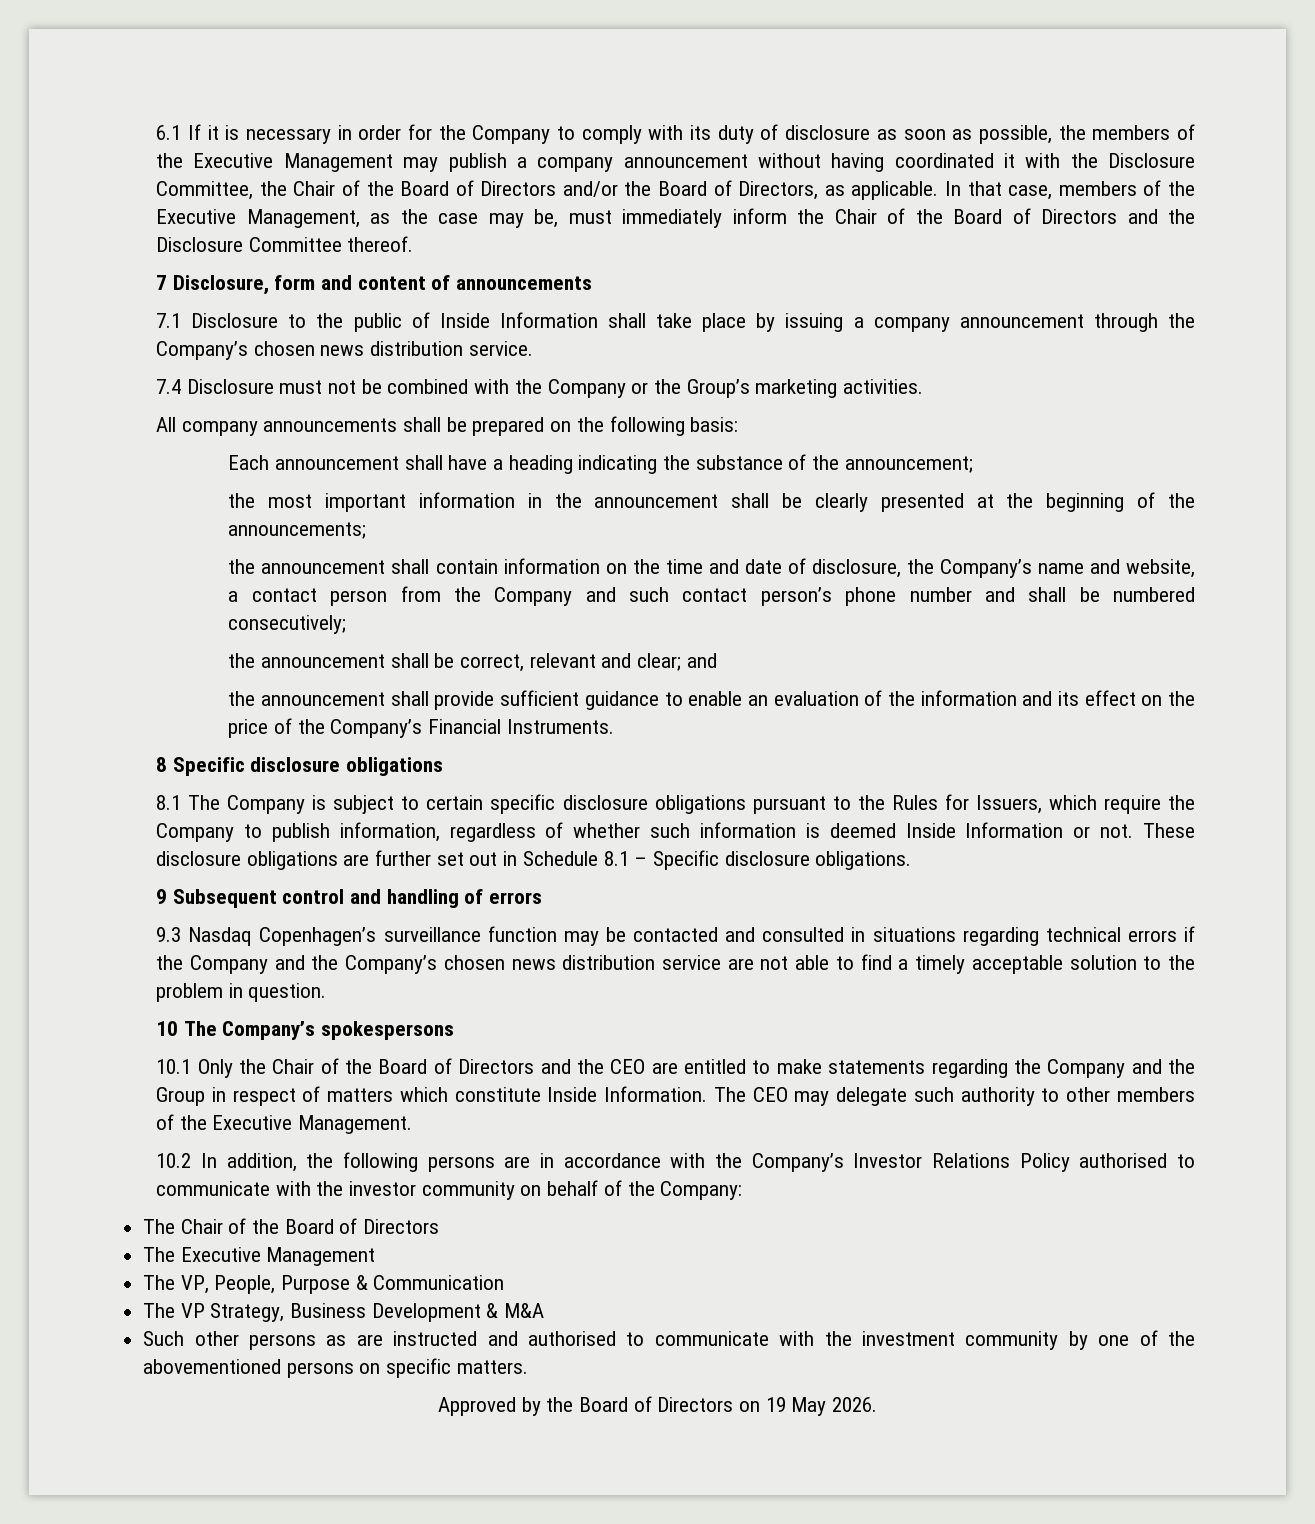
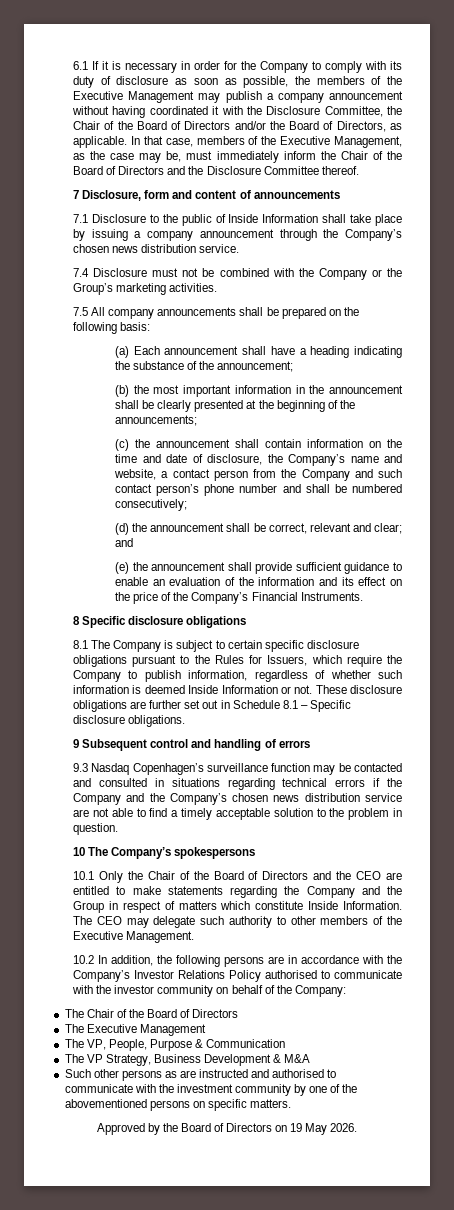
(923, 386) none -> [73,307,89,316] 7.5
(739, 424) none -> [115,346,130,358] (a)
(973, 464) none -> [115,385,130,397] (b)
(367, 530) none -> [115,439,130,451] (c)
(347, 624) none -> [115,523,130,535] (d)
(717, 660) none -> [115,562,130,574] (e)

